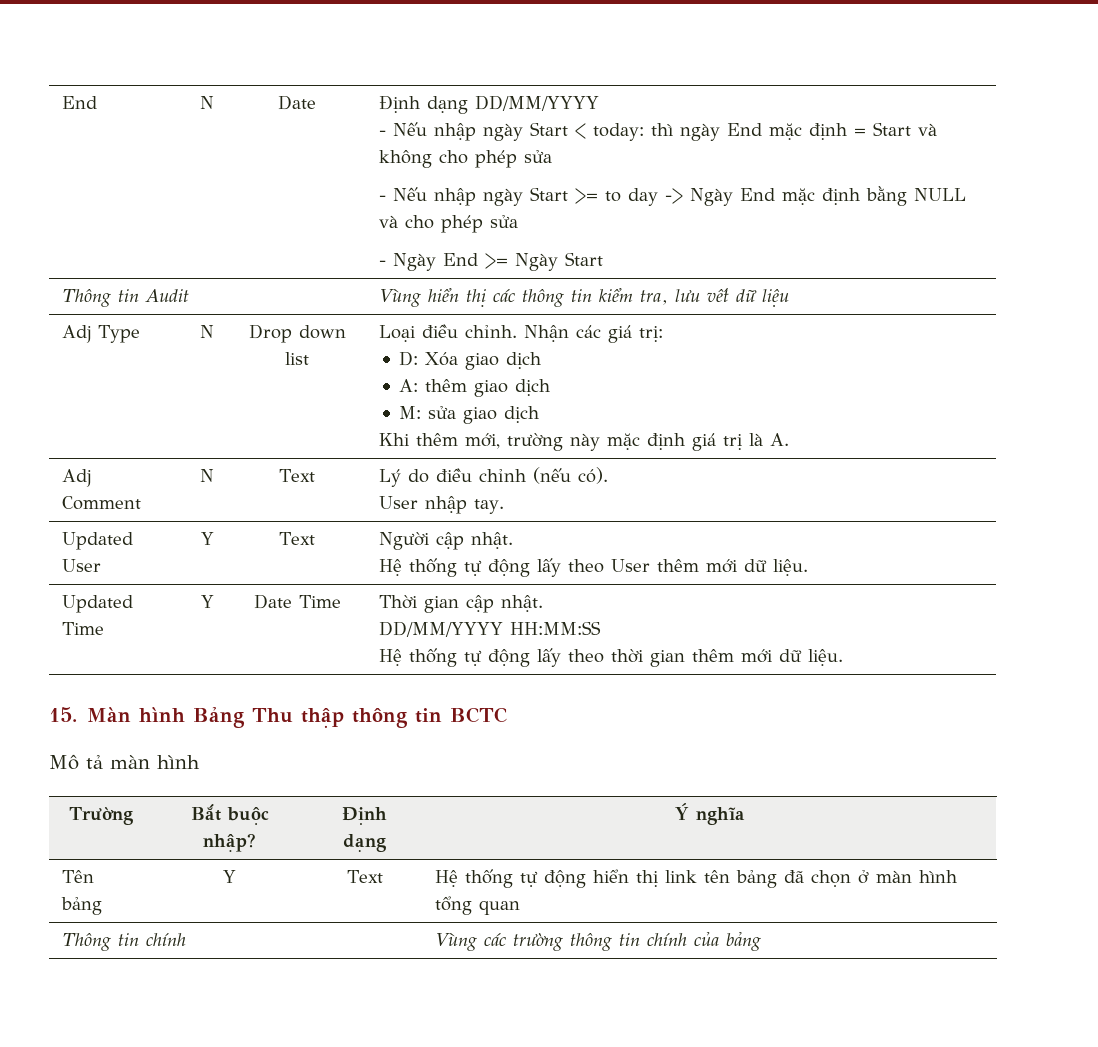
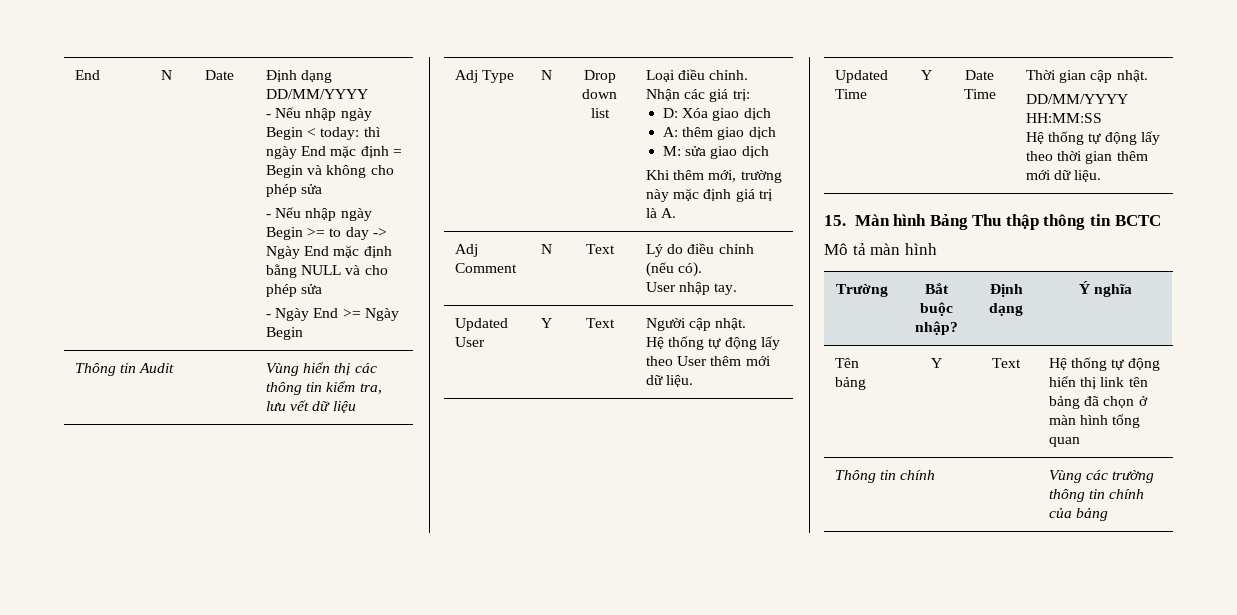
[529,122,568,136] Start -> [266,127,304,140] Begin
[872,122,911,136] Start -> [266,165,304,178] Begin
[529,187,568,201] Start -> [266,227,304,240] Begin
[564,252,603,266] Start -> [266,327,304,340] Begin

